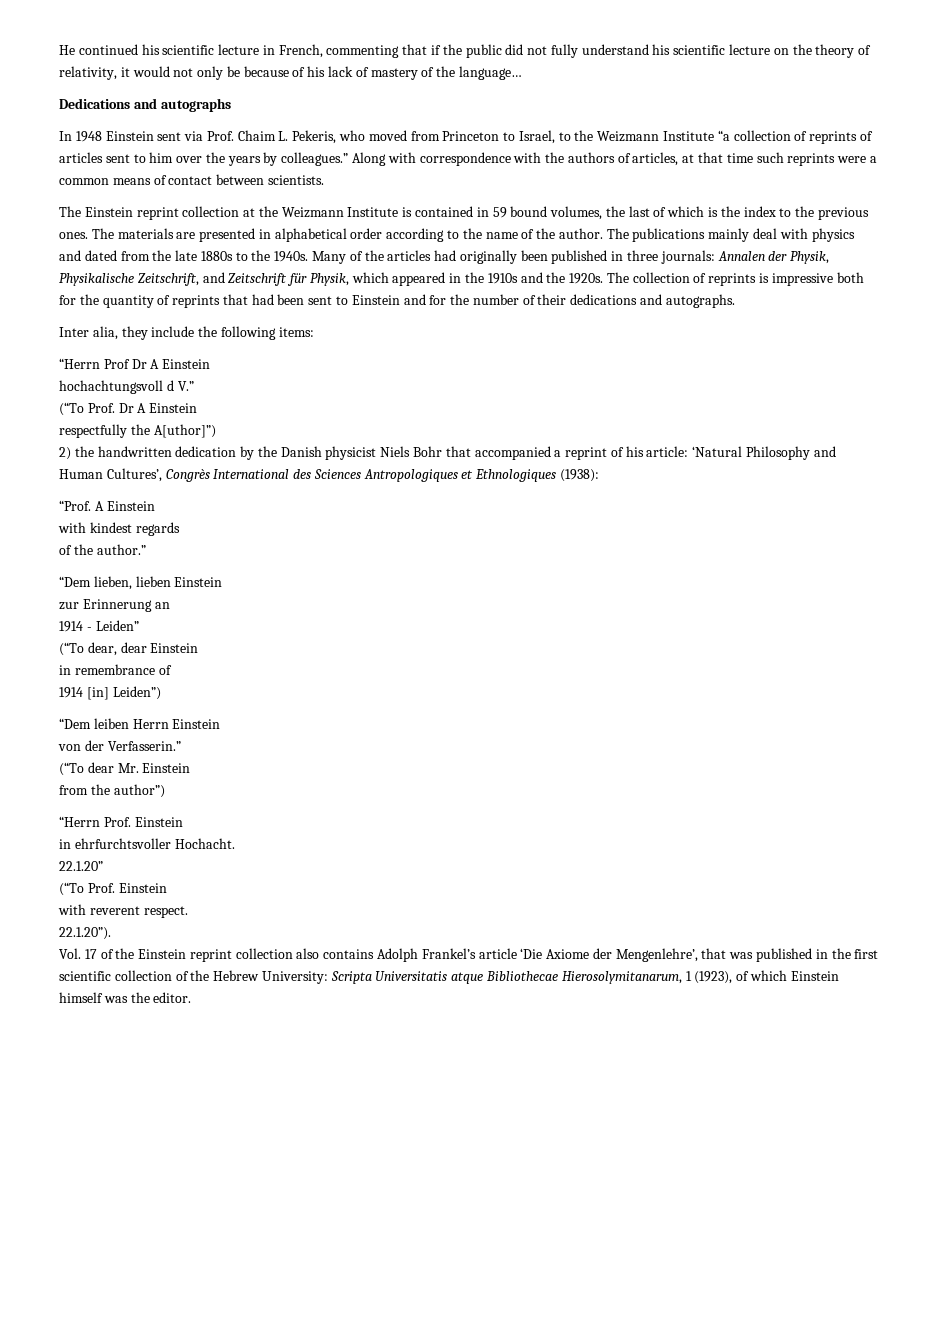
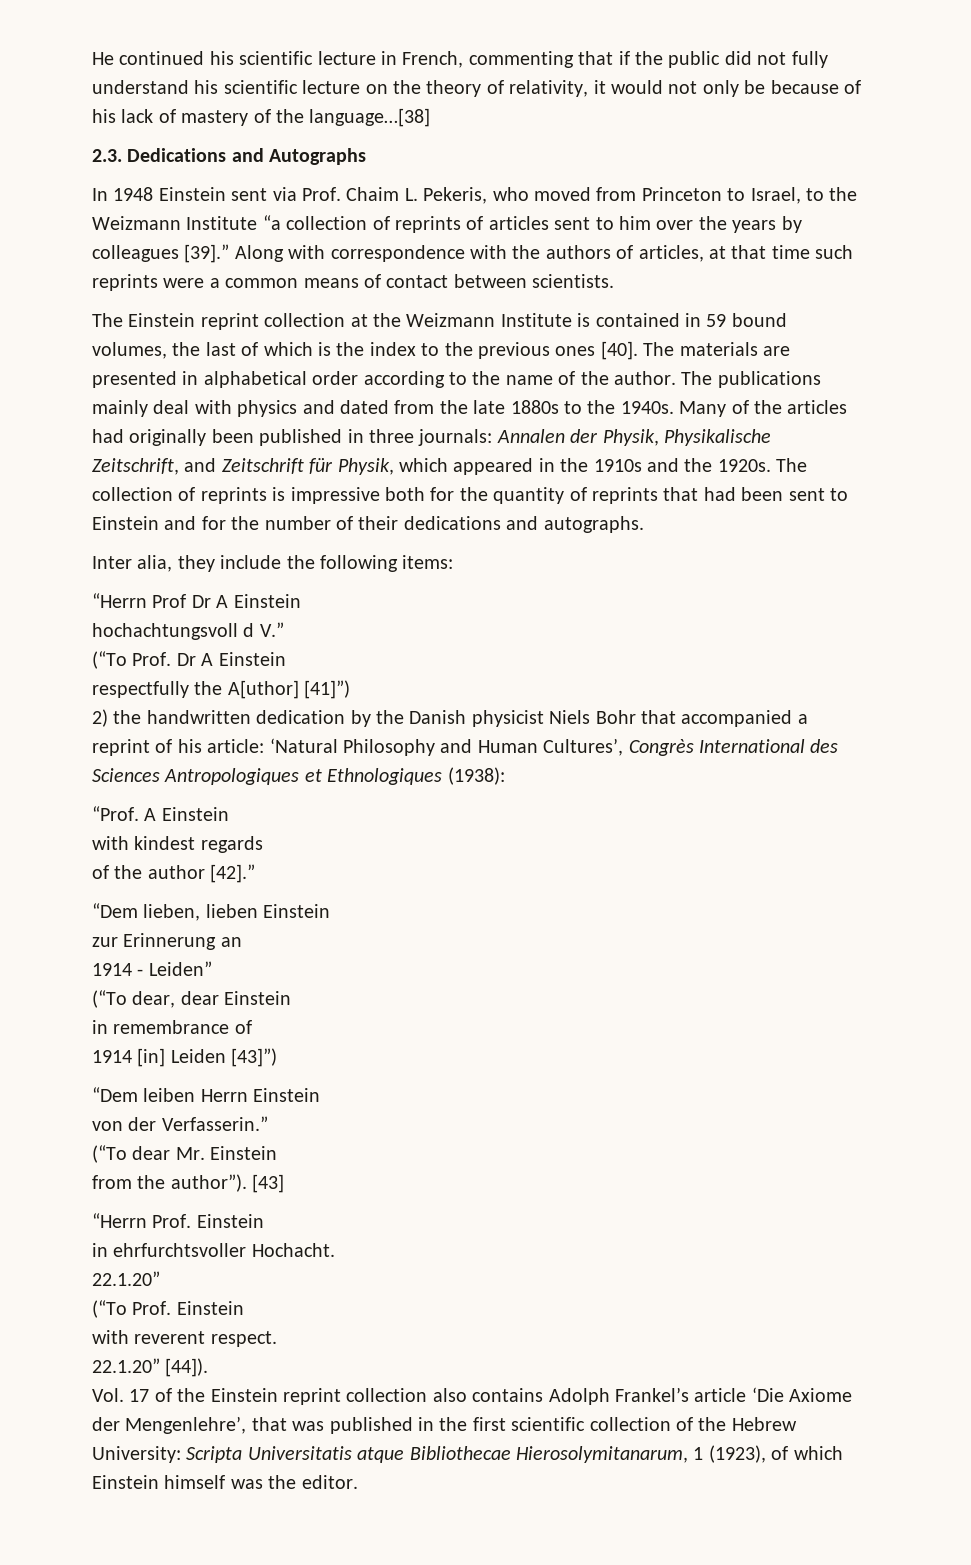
[458,66,522,80] language… // -> [309,108,431,127] [92,149,122,162] language…[38] // 2.3.
[160,98,231,112] autographs -> [269,148,367,165] Autographs
[281,152,349,166] colleagues.” -> [92,244,230,263] colleagues [39].”
[59,232,88,239] ones. -> [555,341,638,360] ones [40].
[153,424,216,438] A[uthor]”) -> [227,680,351,699] A[uthor] [41]”)
[96,544,146,555] author.” -> [147,864,256,883] author [42].”
[112,686,161,700] Leiden”) -> [170,1048,278,1067] Leiden [43]”)
[113,784,165,798] author”) -> [170,1174,285,1193] author”). [43]
[59,927,111,940] 22.1.20”). -> [92,1358,209,1377] 22.1.20” [44]).

